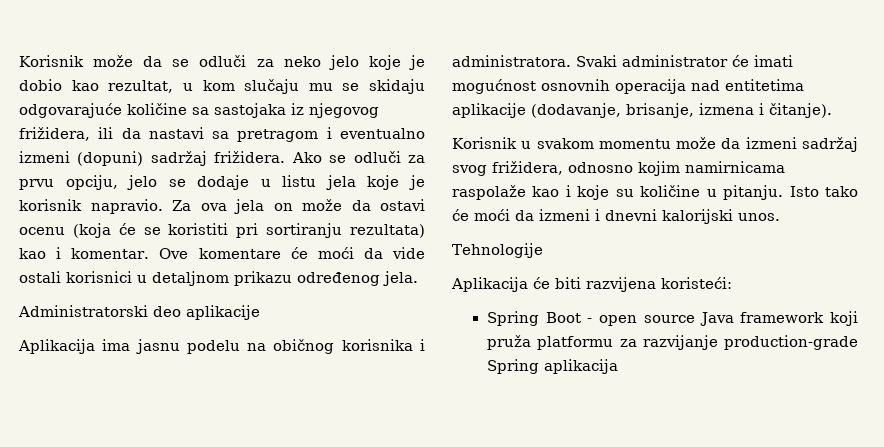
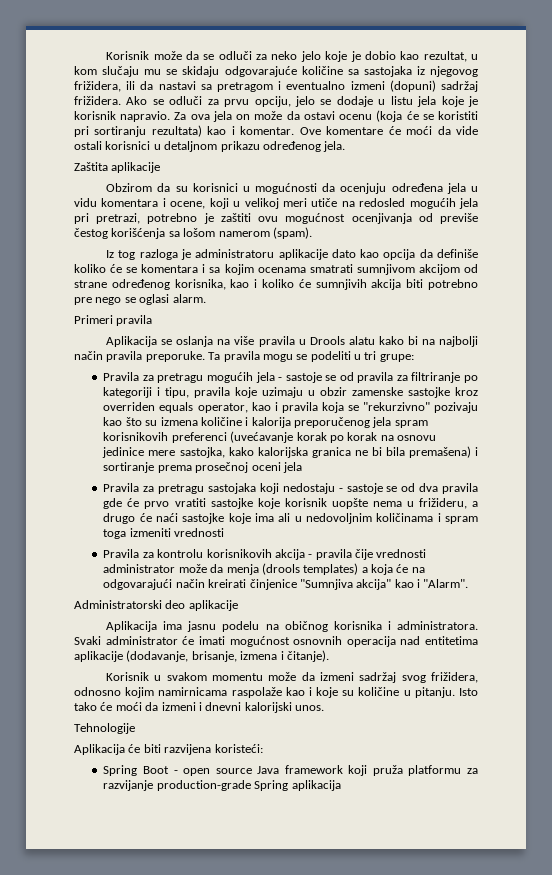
(418, 278) none -> [74,162,161,173] [106,183,478,194] [74,198,478,209] [74,213,479,224] [74,227,312,239] [106,249,479,260] [74,264,478,275] [74,279,479,290] [74,294,206,305] [74,315,153,326] [106,336,479,347] [74,351,414,362] [103,372,479,383] [103,387,478,398] [103,402,478,413] [103,417,428,428] [103,431,437,443] [102,446,478,458] [103,462,302,473] [103,483,478,494] [103,498,478,509] [103,513,478,524] [103,528,225,539] [103,549,427,560] [103,563,425,575] [103,579,469,590] // Zaštita aplikacije // Obzirom da su korisnici u mogućnosti da ocenjuju određena jela u vidu komentara i ocene, koji u velikoj meri utiče na redosled mogućih jela pri pretrazi, potrebno je zaštiti ovu mogućnost ocenjivanja od previše čestog korišćenja sa lošom namerom (spam). // Iz tog razloga je administratoru aplikacije dato kao opcija da definiše koliko će se komentara i sa kojim ocenama smatrati sumnjivom akcijom od strane određenog korisnika, kao i koliko će sumnjivih akcija biti potrebno pre nego se oglasi alarm. // Primeri pravila // Aplikacija se oslanja na više pravila u Drools alatu kako bi na najbolji način pravila preporuke. Ta pravila mogu se podeliti u tri grupe: // Pravila za pretragu mogućih jela - sastoje se od pravila za filtriranje po kategoriji i tipu, pravila koje uzimaju u obzir zamenske sastojke kroz overriden equals operator, kao i pravila koja se "rekurzivno" pozivaju kao što su izmena količine i kalorija preporučenog jela spram korisnikovih preferenci (uvećavanje korak po korak na osnovu jedinice mere sastojka, kako kalorijska granica ne bi bila premašena) i sortiranje prema prosečnoj oceni jela // Pravila za pretragu sastojaka koji nedostaju - sastoje se od dva pravila gde će prvo vratiti sastojke koje korisnik uopšte nema u frižideru, a drugo će naći sastojke koje ima ali u nedovoljnim količinama i spram toga izmeniti vrednosti // Pravila za kontrolu korisnikovih akcija - pravila čije vrednosti administrator može da menja (drools templates) a koja će na odgovarajući način kreirati činjenice "Sumnjiva akcija" kao i "Alarm".

